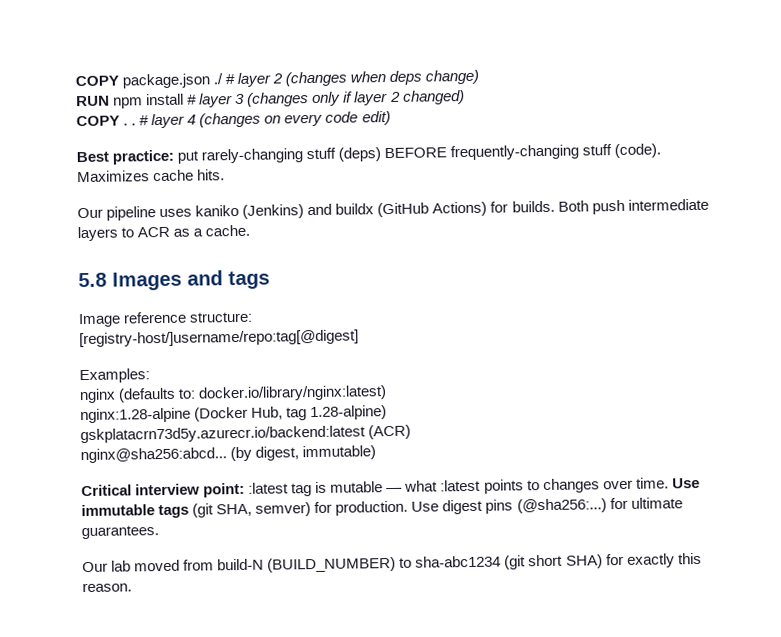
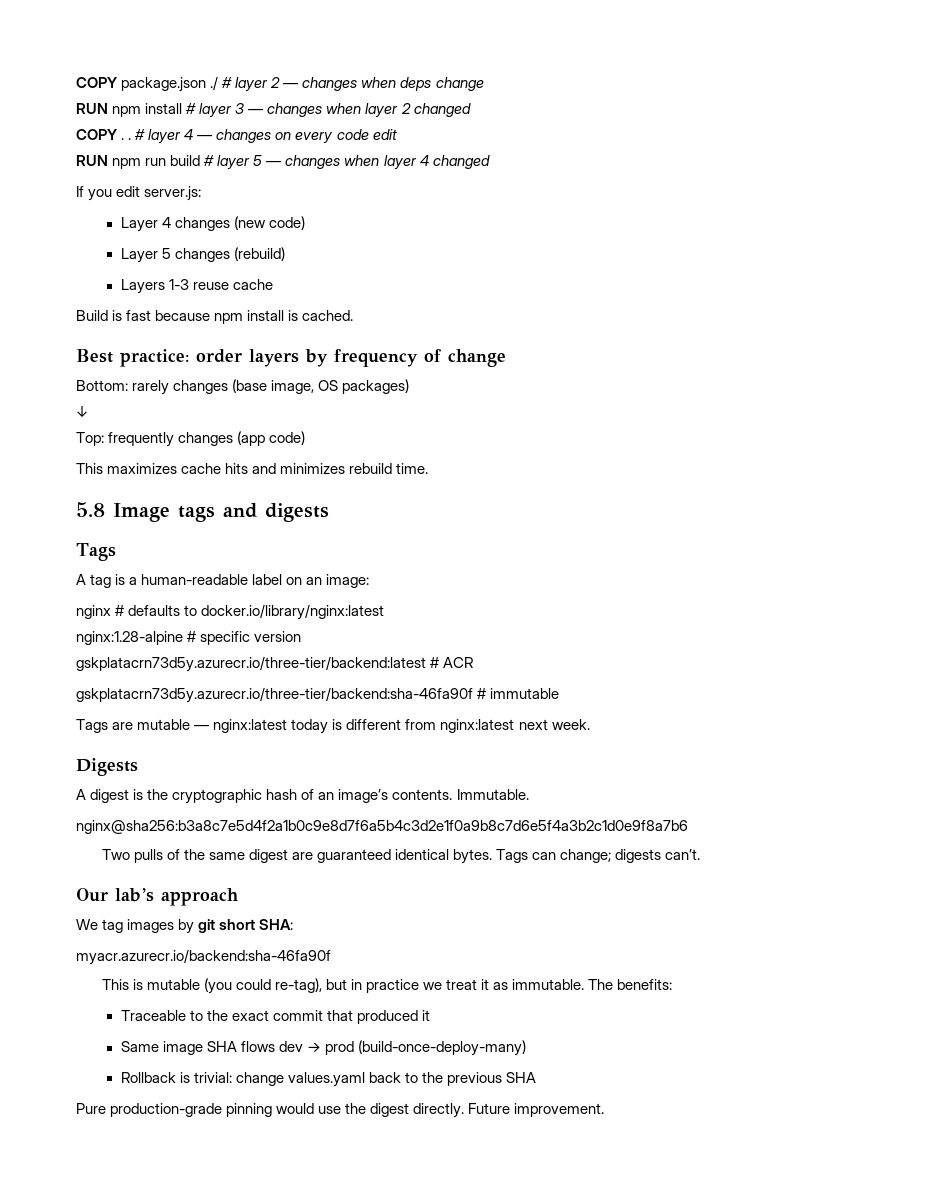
[285,71,348,87] (changes -> [283,77,358,91] — changes
[425,69,480,85] change) -> [435,77,484,91] change
[247,90,465,107] (changes only if layer 2 changed) -> [248,103,471,118] — changes when layer 2 changed
[199,112,262,128] (changes -> [197,129,272,143] — changes
[361,110,391,126] [76,143,662,165] [77,169,226,183] [77,198,709,221] [77,224,251,242] [78,270,270,291] [78,311,254,328] [79,329,359,348] [79,368,150,384] [79,385,388,404] [80,405,388,424] [80,424,412,444] [80,445,377,464] [81,477,700,498] [81,497,683,519] [81,525,159,540] [82,552,702,573] [82,582,132,593] edit) // Best practice: put rarely-changing stuff (deps) BEFORE frequently-changing stuff (code). Maximizes cache hits. // Our pipeline uses kaniko (Jenkins) and buildx (GitHub Actions) for builds. Both push intermediate layers to ACR as a cache. // 5.8 Images and tags // Image reference structure: // [registry-host/]username/repo:tag[@digest] // Examples: // nginx (defaults to: docker.io/library/nginx:latest) // nginx:1.28-alpine (Docker Hub, tag 1.28-alpine) // gskplatacrn73d5y.azurecr.io/backend:latest (ACR) // nginx@sha256:abcd... (by digest, immutable) // Critical interview point: :latest tag is mutable — what :latest points to changes over time. Use immutable tags (git SHA, semver) for production. Use digest pins (@sha256:...) for ultimate guarantees. // Our lab moved from build-N (BUILD_NUMBER) to sha-abc1234 (git short SHA) for exactly this reason. -> [372,129,397,140] [76,155,490,170] [76,186,202,201] [120,216,306,232] [120,247,285,263] [120,279,273,294] [76,310,354,324] [76,349,506,367] [76,379,410,395] [76,406,88,417] [76,431,306,447] [76,463,429,474] [76,502,329,522] [76,543,116,561] [76,574,370,588] [76,604,385,620] [76,631,302,645] [76,656,474,672] [76,687,560,703] [76,719,590,734] [76,758,138,776] [76,789,529,804] [76,820,688,834] [101,849,701,864] [76,888,238,906] [76,919,294,934] [76,949,331,965] [101,978,673,994] [120,1010,431,1024] [120,1040,527,1056] [120,1072,537,1087] [76,1103,605,1118] edit // RUN npm run build # layer 5 — changes when layer 4 changed // If you edit server.js: // Layer 4 changes (new code) // Layer 5 changes (rebuild) // Layers 1-3 reuse cache // Build is fast because npm install is cached. // Best practice: order layers by frequency of change // Bottom: rarely changes (base image, OS packages) // ↓ // Top: frequently changes (app code) // This maximizes cache hits and minimizes rebuild time. // 5.8 Image tags and digests // Tags // A tag is a human-readable label on an image: // nginx # defaults to docker.io/library/nginx:latest // nginx:1.28-alpine # specific version // gskplatacrn73d5y.azurecr.io/three-tier/backend:latest # ACR // gskplatacrn73d5y.azurecr.io/three-tier/backend:sha-46fa90f # immutable // Tags are mutable — nginx:latest today is different from nginx:latest next week. // Digests // A digest is the cryptographic hash of an image’s contents. Immutable. // nginx@sha256:b3a8c7e5d4f2a1b0c9e8d7f6a5b4c3d2e1f0a9b8c7d6e5f4a3b2c1d0e9f8a7b6 // Two pulls of the same digest are guaranteed identical bytes. Tags can change; digests can’t. // Our lab’s approach // We tag images by git short SHA: // myacr.azurecr.io/backend:sha-46fa90f // This is mutable (you could re-tag), but in practice we treat it as immutable. The benefits: // Traceable to the exact commit that produced it // Same image SHA flows dev → prod (build-once-deploy-many) // Rollback is trivial: change values.yaml back to the previous SHA // Pure production-grade pinning would use the digest directly. Future improvement.

